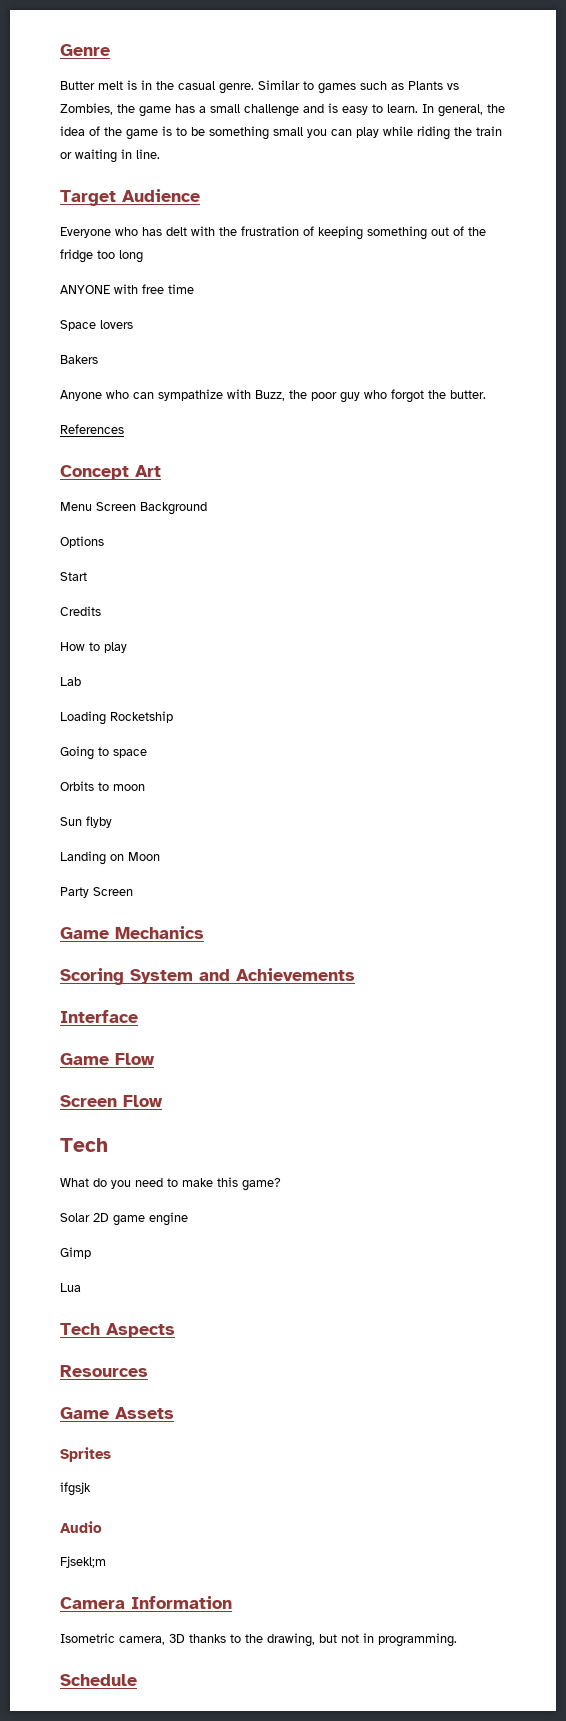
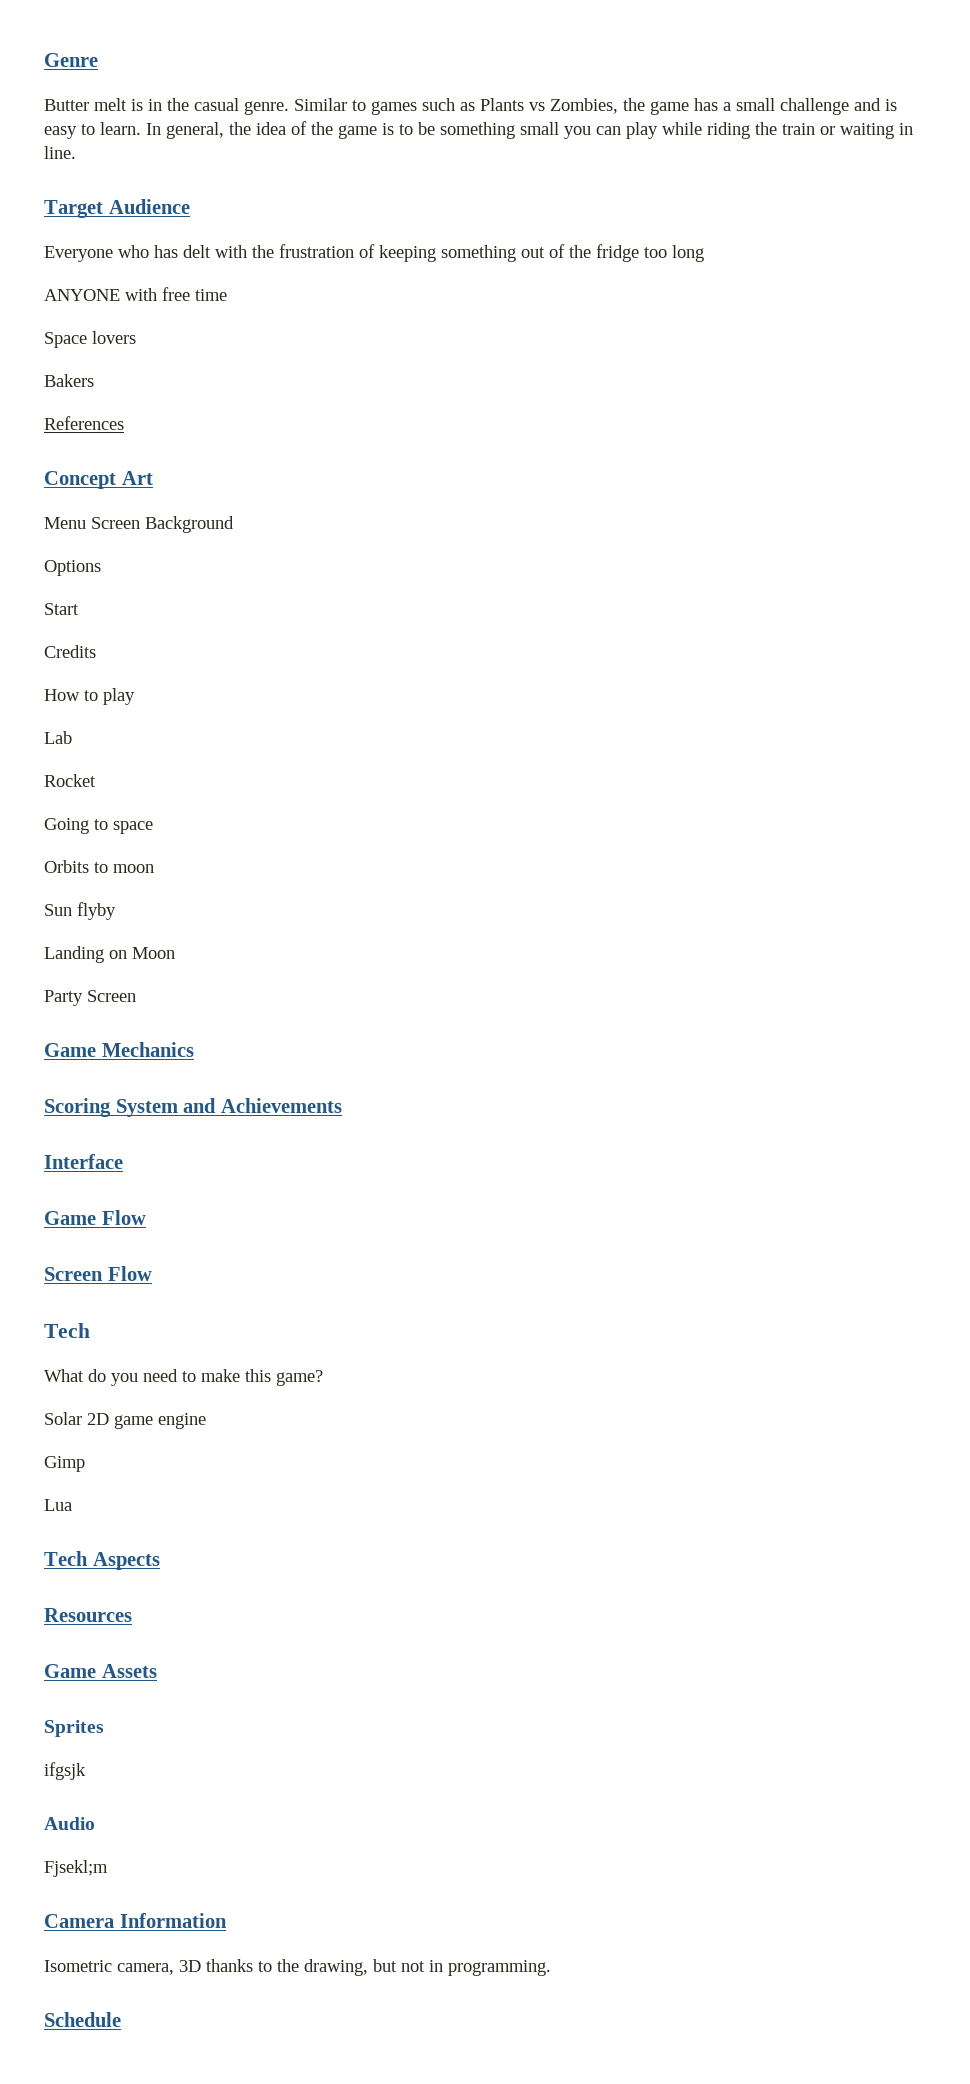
[60,389,486,403] // Anyone who can sympathize with Buzz, the poor guy who forgot the butter. -> (94, 380) none
[60,711,173,725] Loading Rocketship -> [44,774,96,787] Rocket

